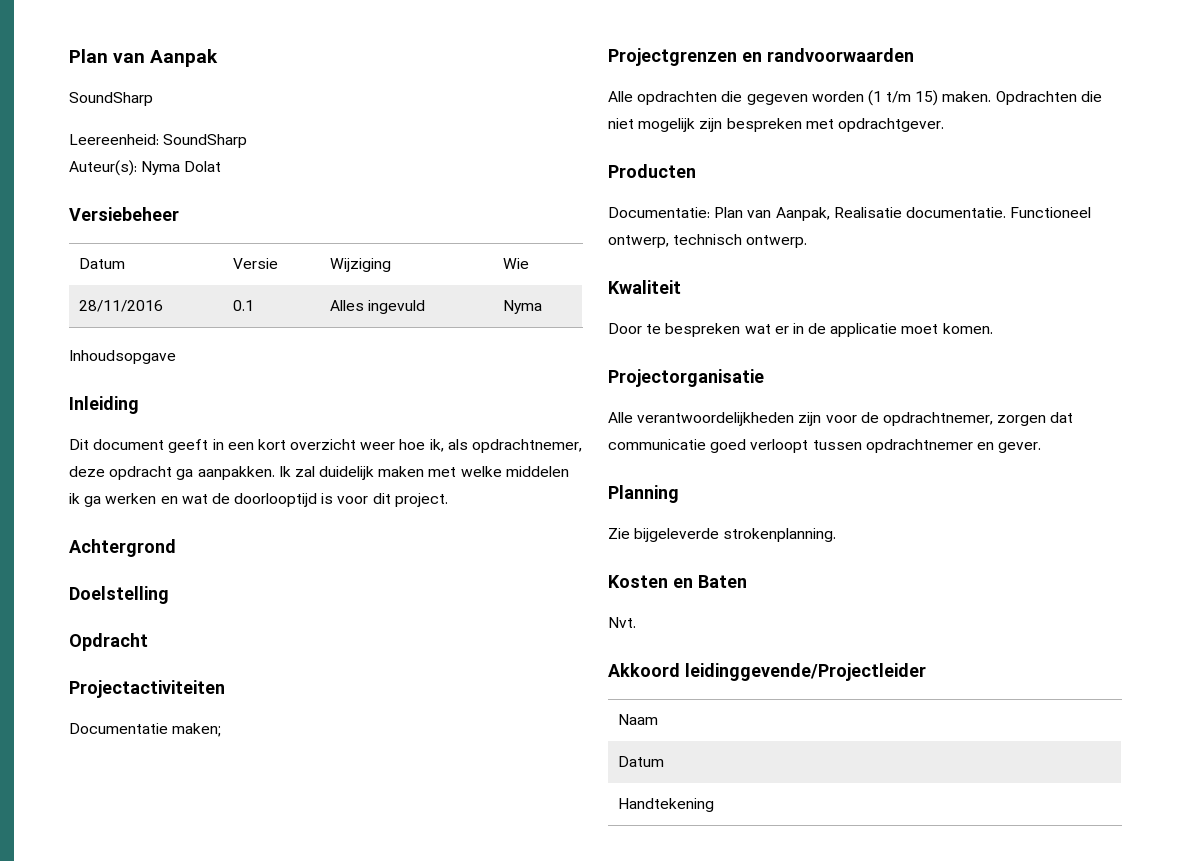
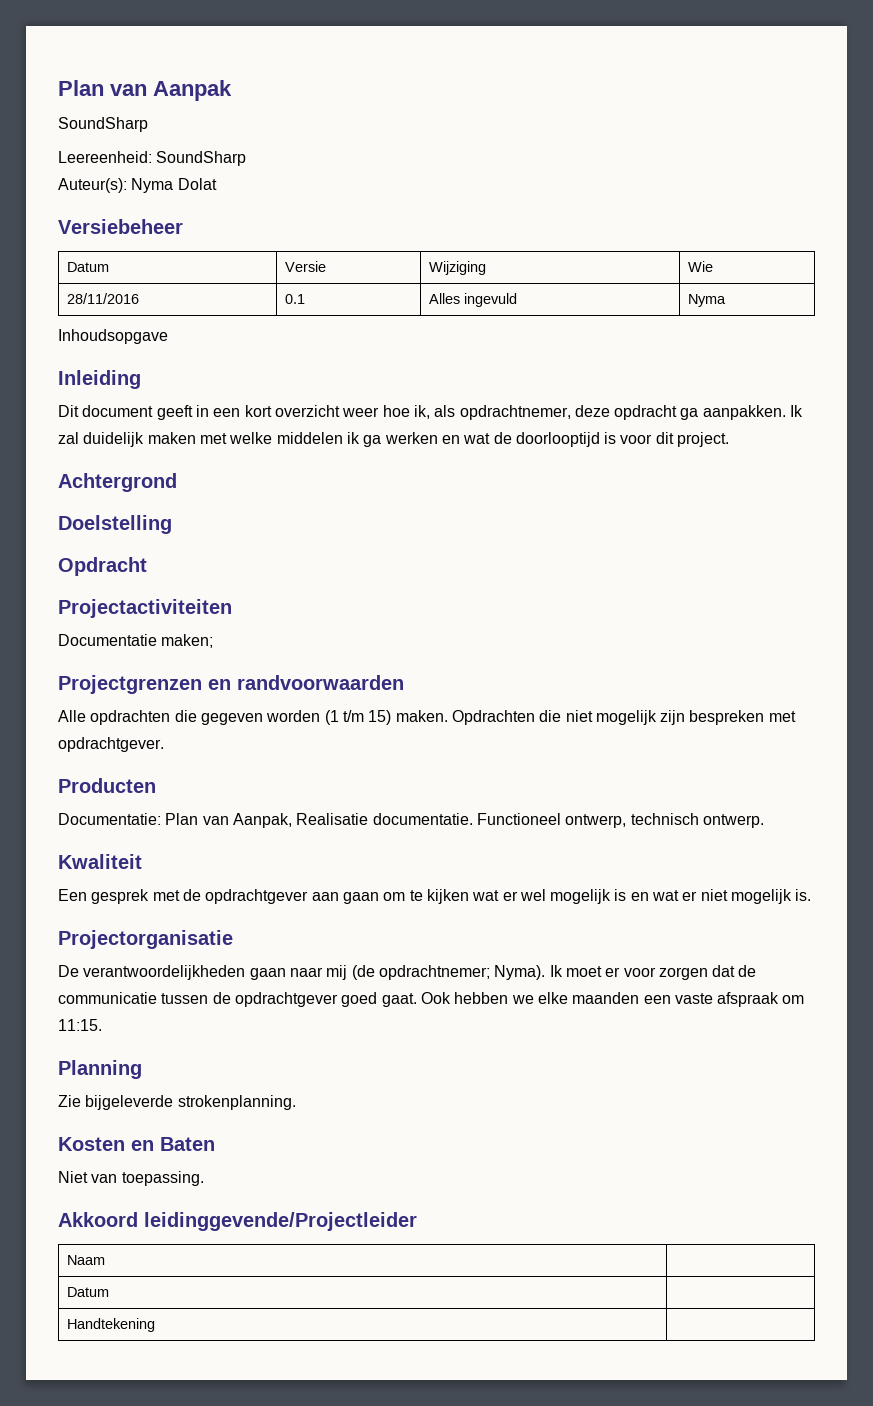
[608,323,993,337] [608,369,764,387] [608,412,1074,426] [608,439,1042,453] Door te bespreken wat er in de applicatie moet komen. // Projectorganisatie // Alle verantwoordelijkheden zijn voor de opdrachtnemer, zorgen dat communicatie goed verloopt tussen opdrachtnemer en gever. -> [58,889,812,904] [58,930,233,949] [58,965,757,980] [58,992,805,1007] [58,1019,102,1031] Een gesprek met de opdrachtgever aan gaan om te kijken wat er wel mogelijk is en wat er niet mogelijk is. // Projectorganisatie // De verantwoordelijkheden gaan naar mij (de opdrachtnemer; Nyma). Ik moet er voor zorgen dat de communicatie tussen de opdrachtgever goed gaat. Ook hebben we elke maanden een vaste afspraak om 11:15.
[608,617,636,628] Nvt. -> [58,1171,204,1186] Niet van toepassing.

